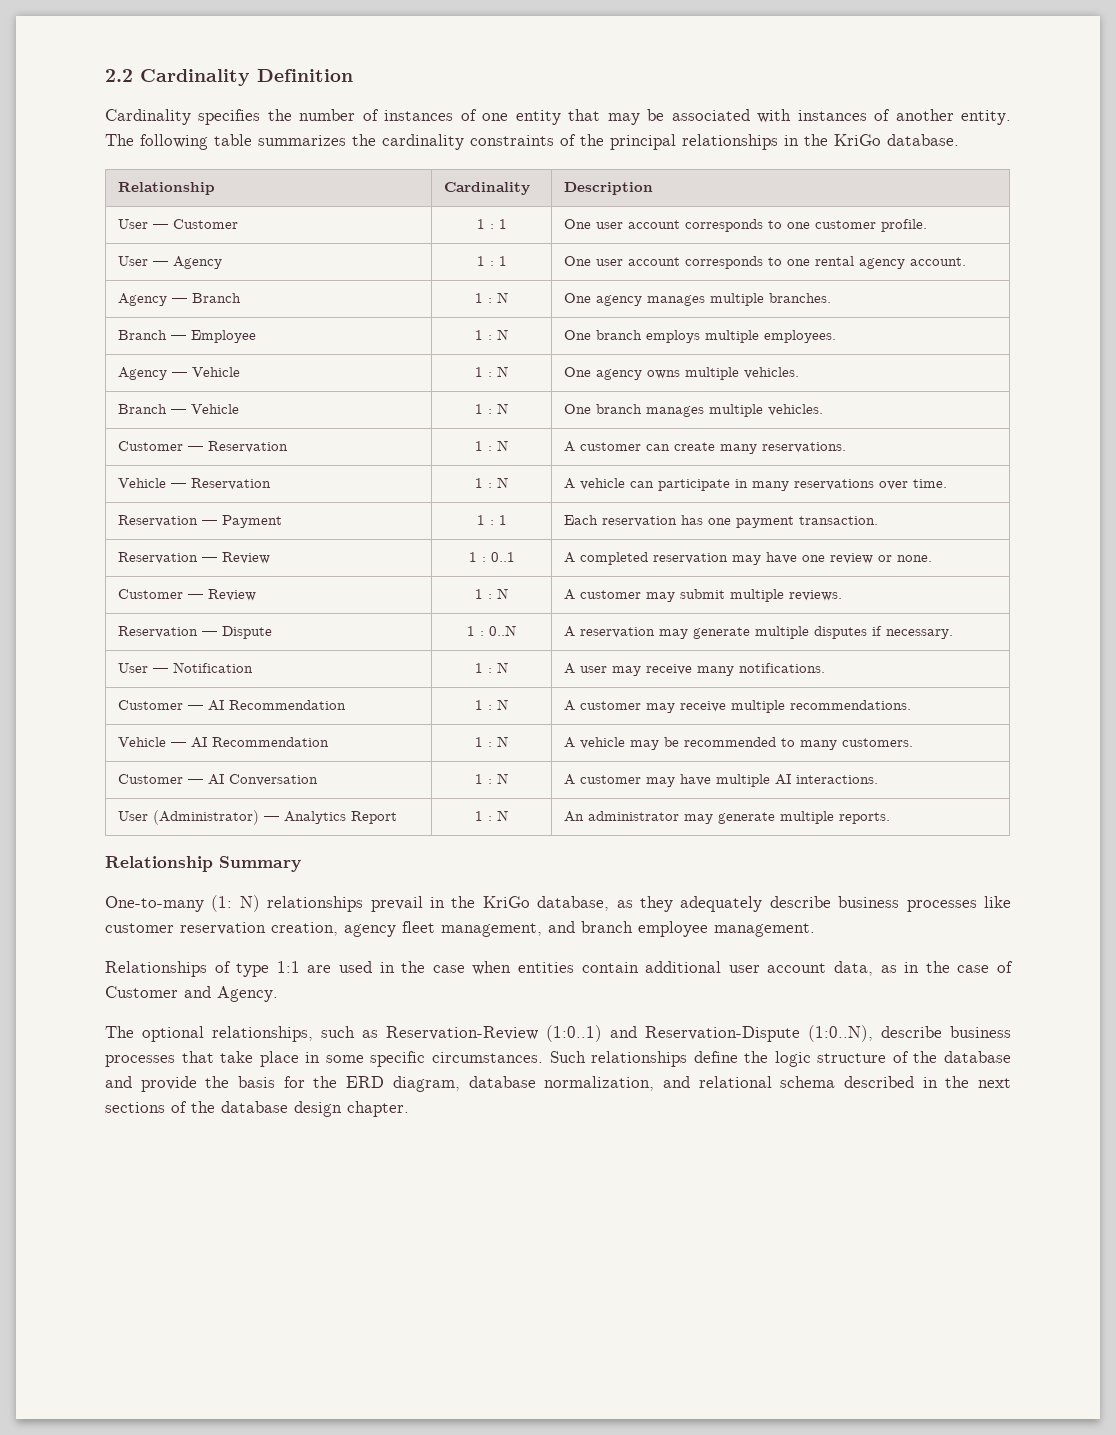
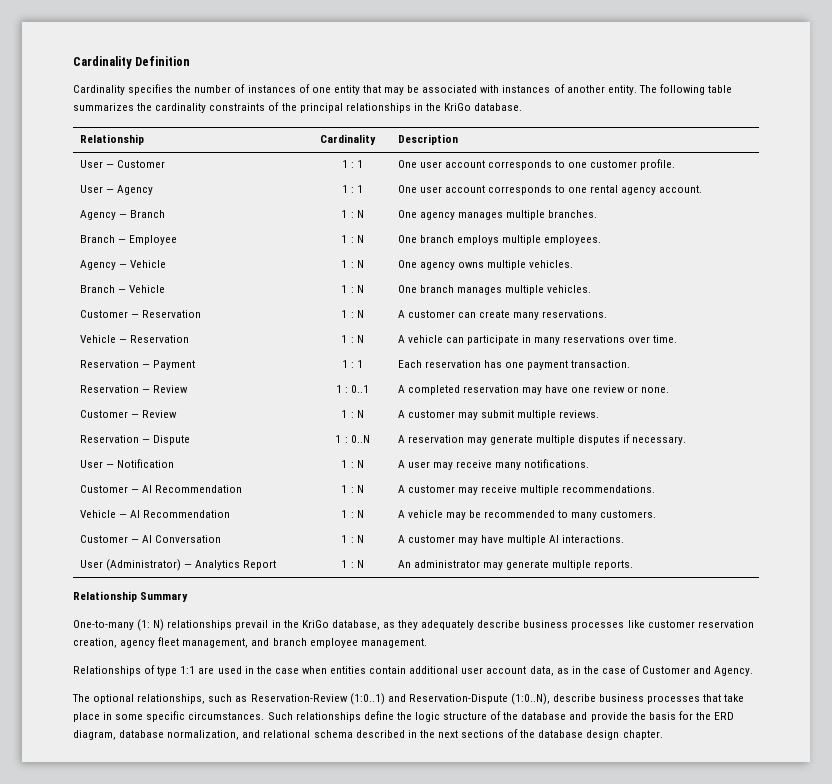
[105,69,133,82] 2.2 -> (73, 62) none

